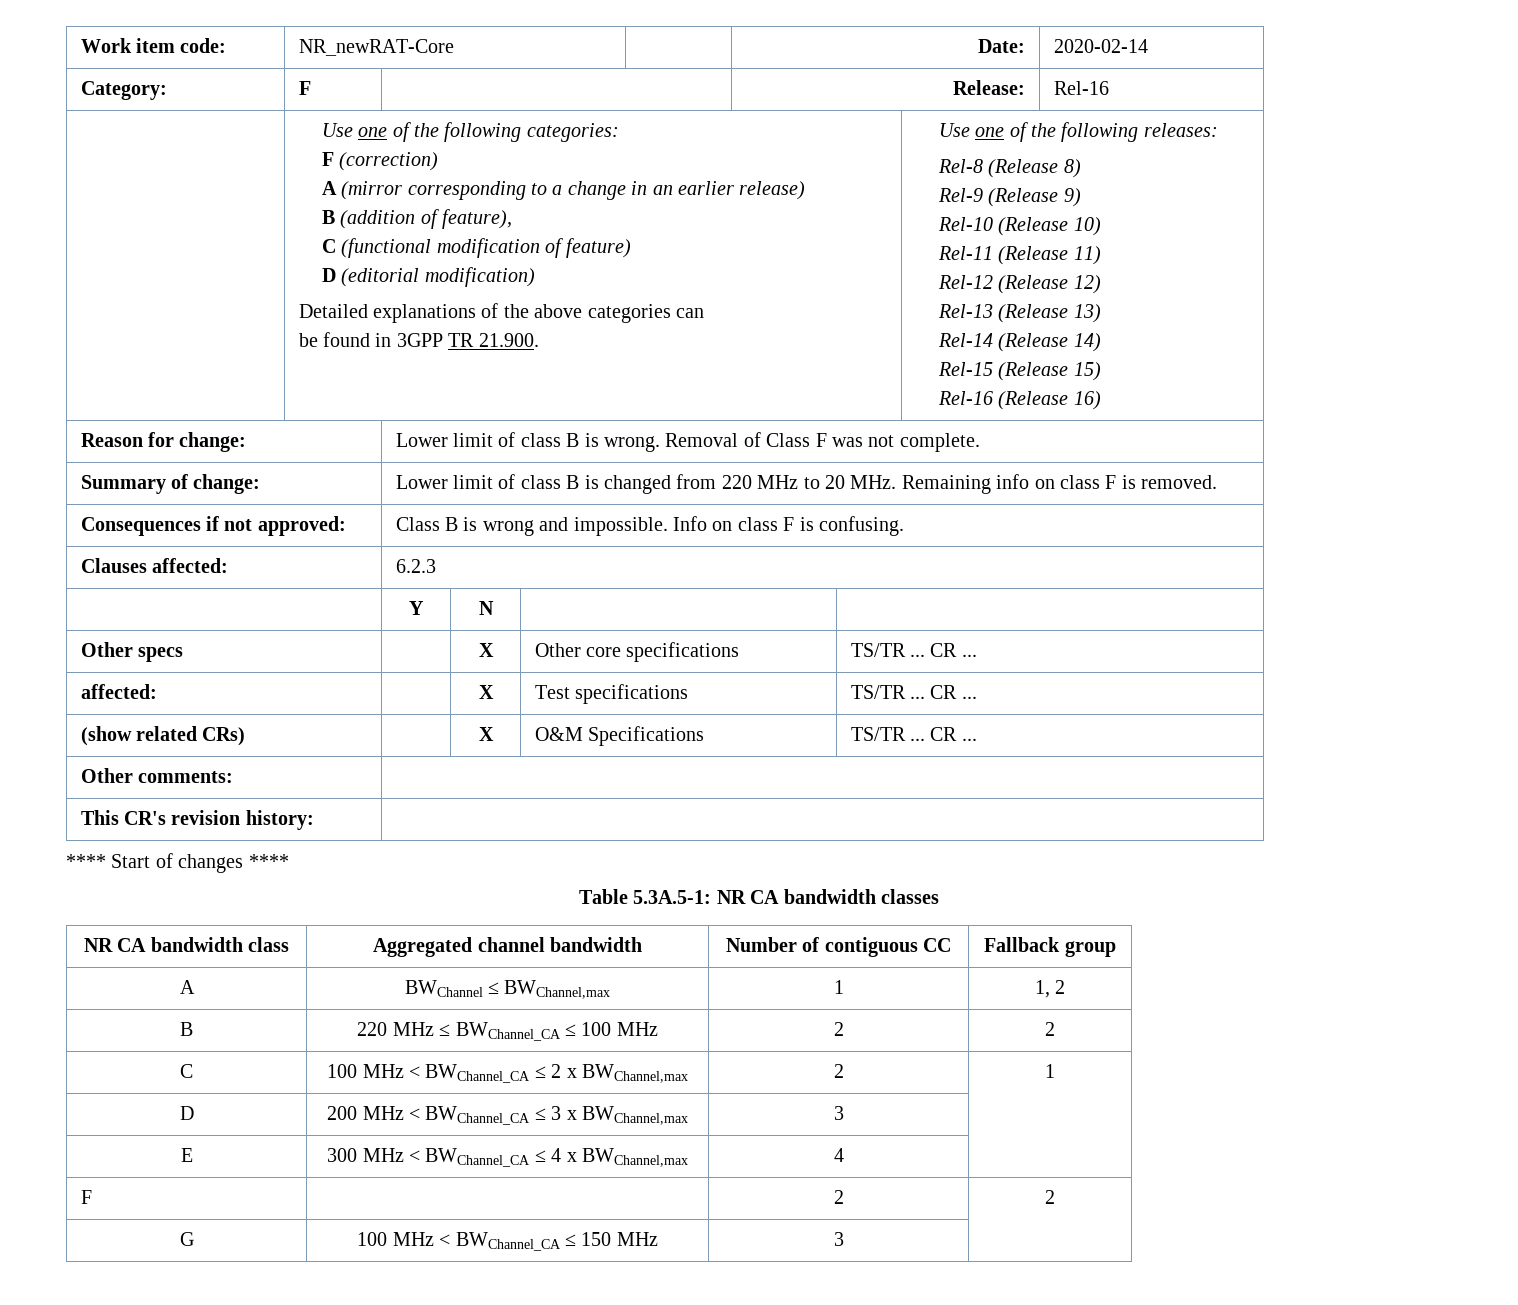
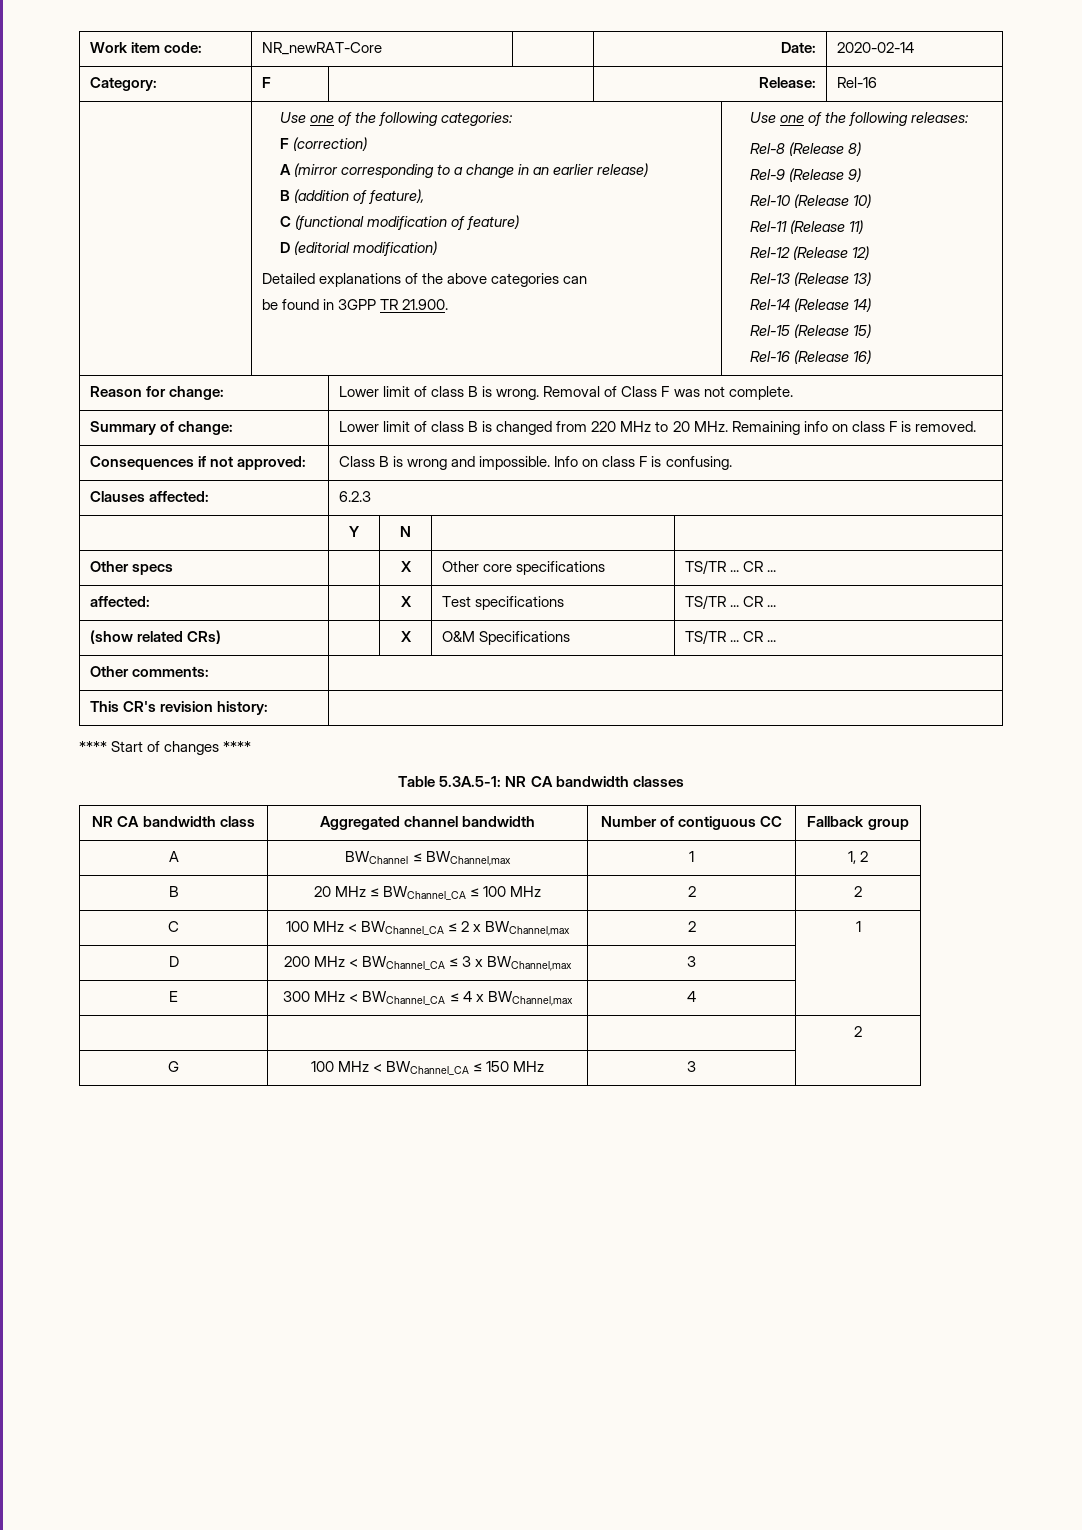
[357,1022,388,1036] 220 -> [313,886,331,897] 20
[80,1190,92,1204] [833,1190,844,1204] F | | 2 -> (696, 996) | |

